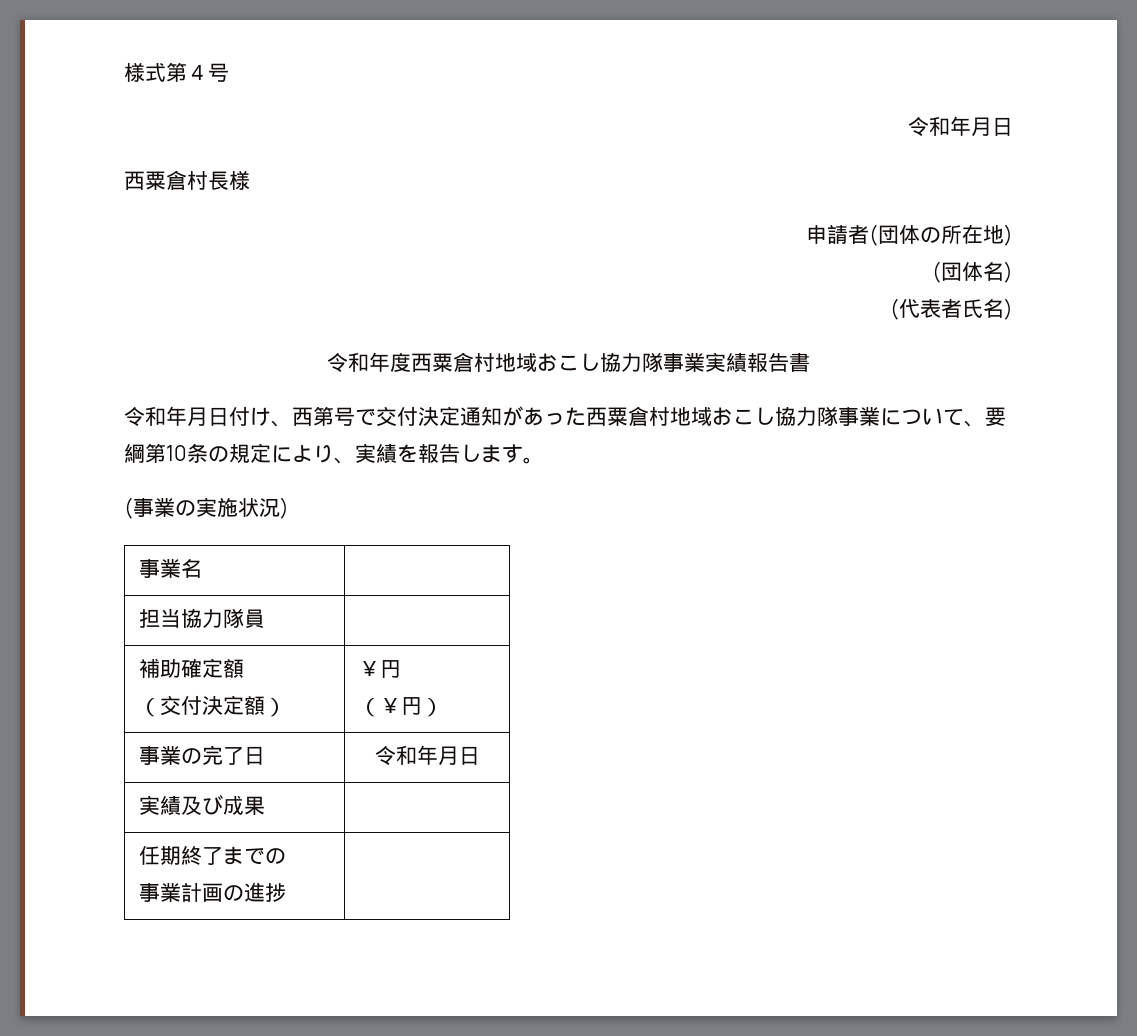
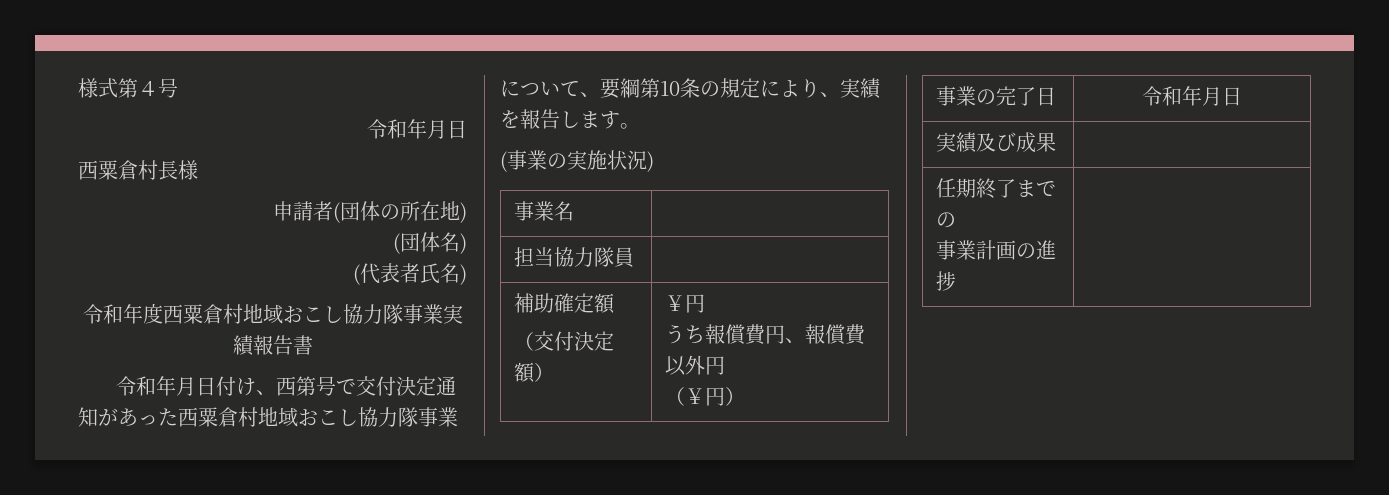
(401, 669) none -> [665,324,867,345] [665,355,726,376] // うち報償費円、報償費以外円

